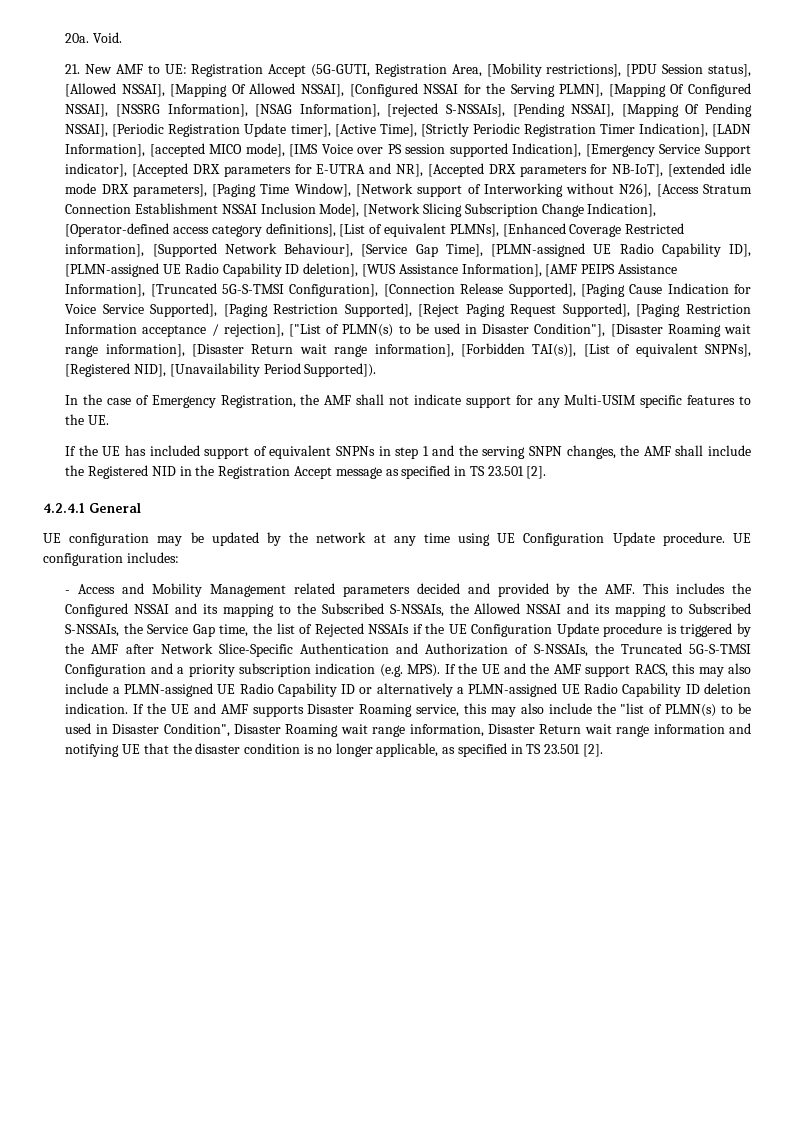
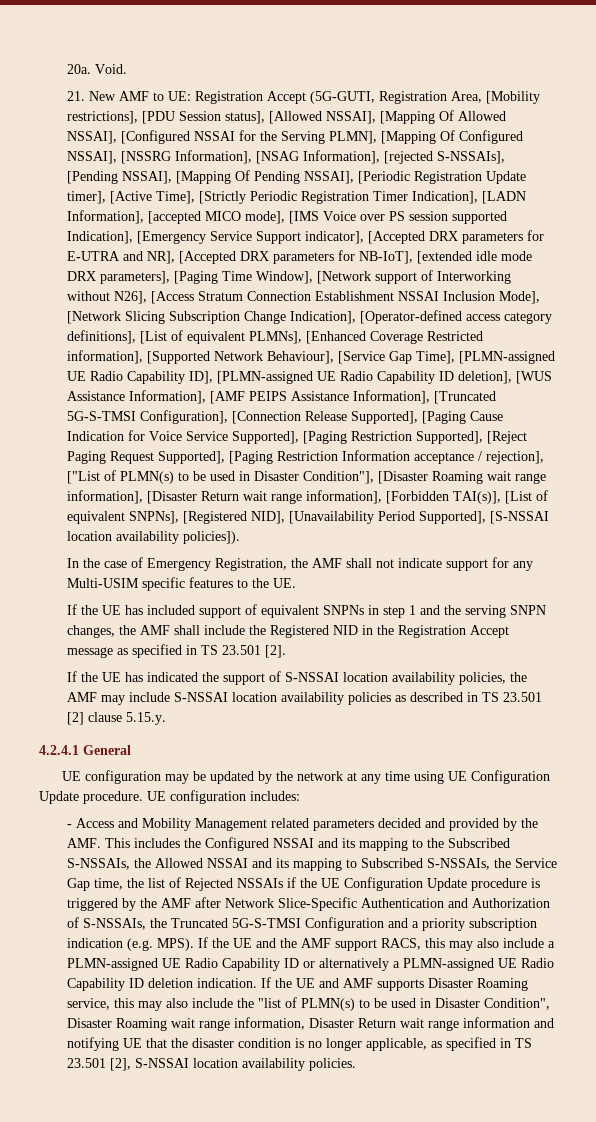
[304,363,377,377] Supported]). -> [418,511,549,524] [66,531,240,544] Supported], [S-NSSAI location availability policies]).
(547, 472) none -> [66,671,527,685] [66,692,542,705] [66,712,166,725] // If the UE has indicated the support of S-NSSAI location availability policies, the AMF may include S-NSSAI location availability policies as described in TS 23.501 [2] clause 5.15.y.
[582,744,603,757] [2]. -> [109,1058,356,1071] [2], S-NSSAI location availability policies.

